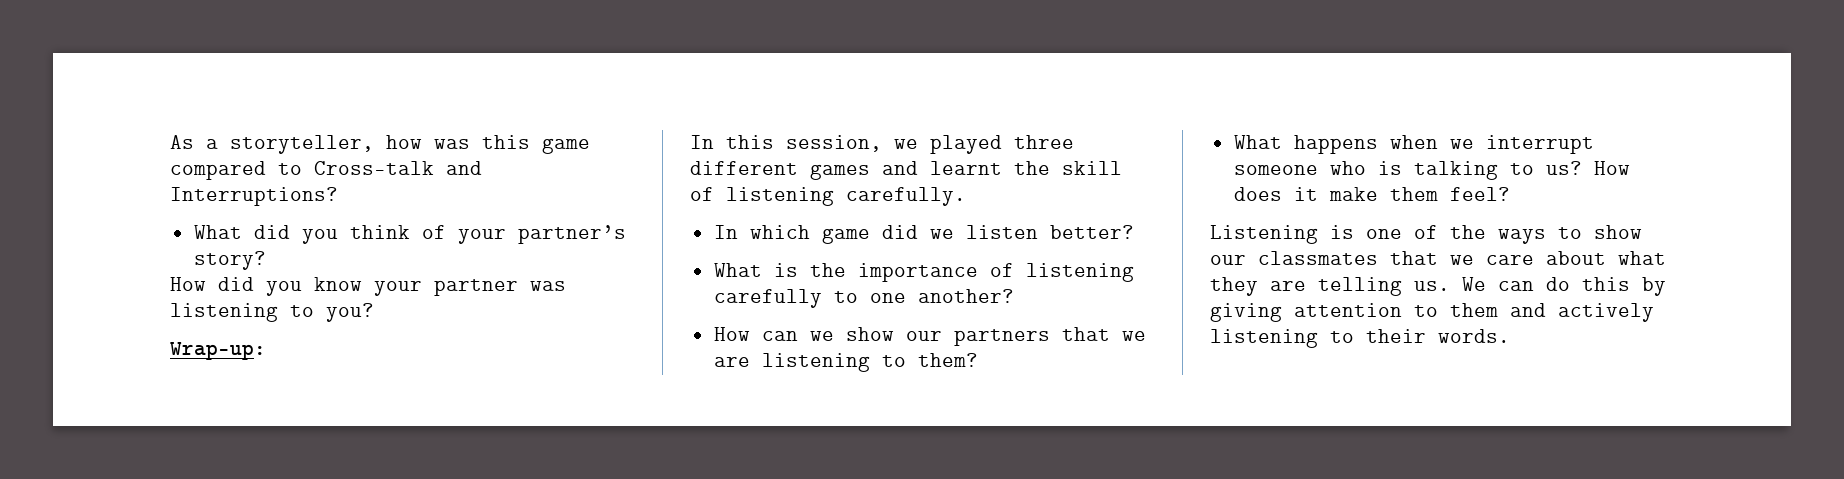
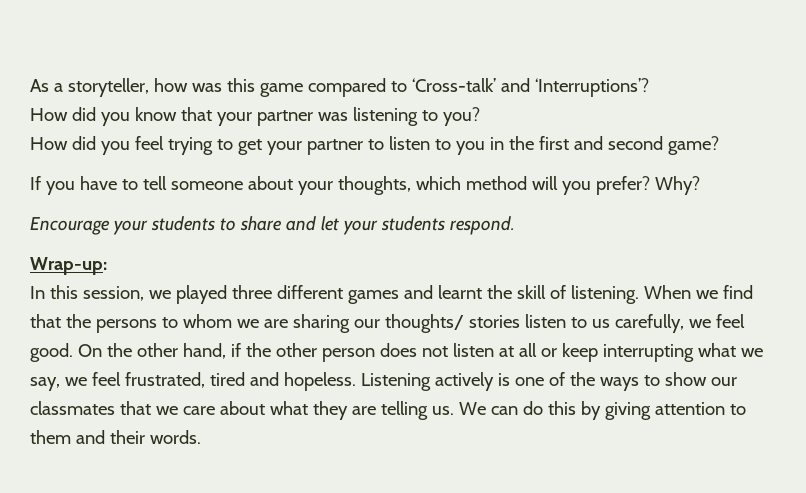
[314,161,482,175] [170,187,338,206] [193,225,626,244] [193,251,266,270] Cross-talk and Interruptions? // What did you think of your partner’s story? -> [411,78,649,97] ‘Cross-talk’ and ‘Interruptions’?
(362, 284) none -> [180,107,212,121] that
(374, 312) none -> [30,136,719,155] [30,176,700,195] [30,216,515,235] // How did you feel trying to get your partner to listen to you in the first and second game? // If you have to tell someone about your thoughts, which method will you prefer? Why? // Encourage your students to share and let your students respond.
[726,187,966,206] [713,225,1134,244] [713,263,1134,282] [713,289,1014,308] [713,327,1146,346] [713,353,978,372] [1233,135,1594,154] [1233,161,1630,180] [1233,187,1510,201] [1210,225,1318,244] listening carefully. // In which game did we listen better? // What is the importance of listening carefully to one another? // How can we show our partners that we are listening to them? // What happens when we interrupt someone who is talking to us? How does it make them feel? // Listening -> [570,285,753,304] [30,314,745,333] [30,343,763,362] [30,372,494,391] listening. When we find that the persons to whom we are sharing our thoughts/ stories listen to us carefully, we feel good. On the other hand, if the other person does not listen at all or keep interrupting what we say, we feel frustrated, tired and hopeless. Listening actively
[1558,303,1654,322] [1210,329,1354,348] actively listening to -> (105, 437) none

